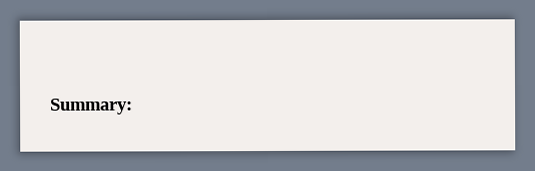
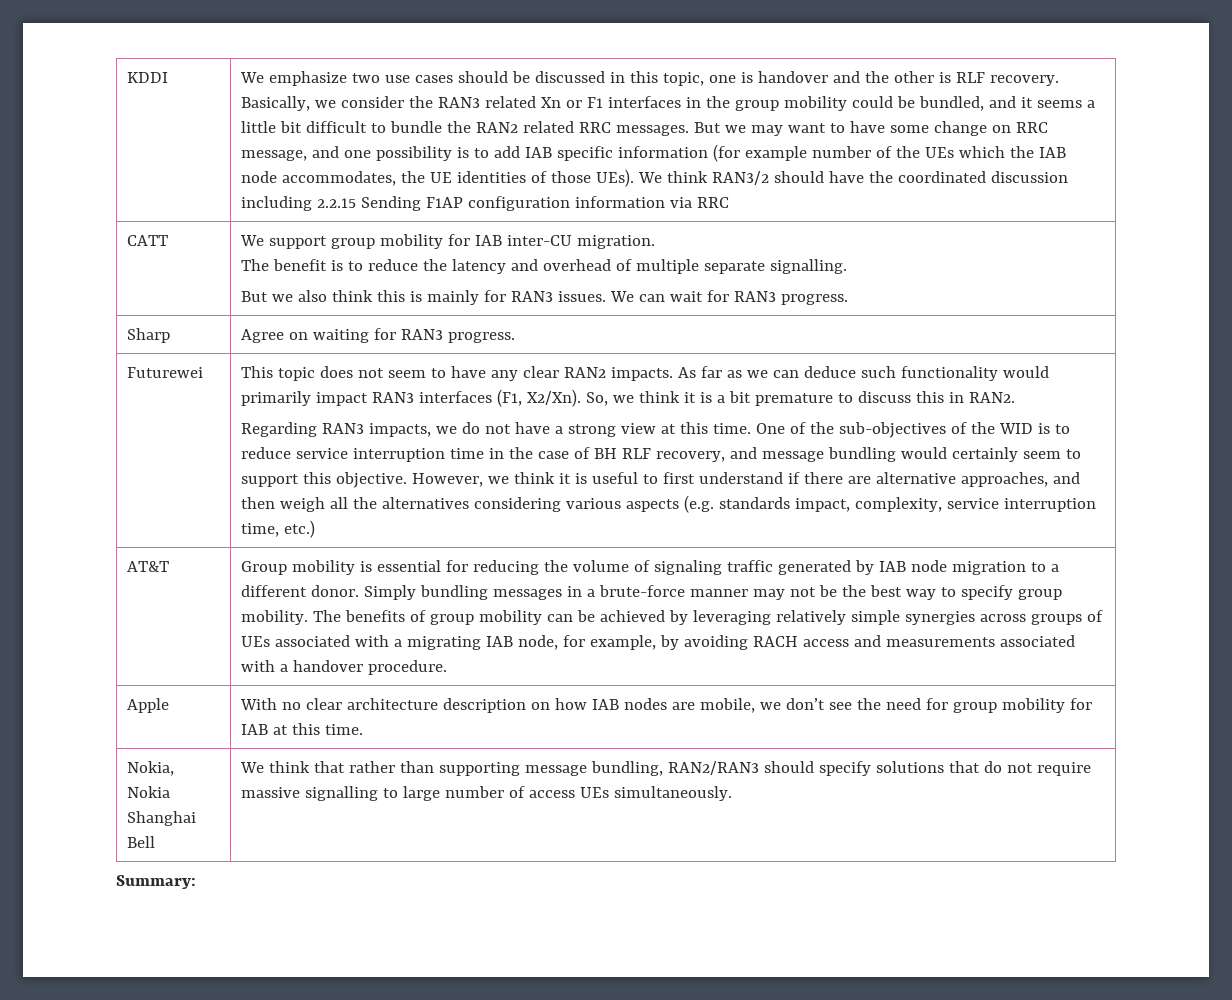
(50, 106) none -> [127,72,169,83] [240,71,1060,86] [241,96,1096,111] [241,121,1049,136] [241,144,1067,162] [241,169,1069,187] [241,196,730,211] [127,235,169,246] [240,234,656,249] [241,259,848,274] [241,290,849,305] [127,328,171,343] [241,328,516,343] [127,367,204,378] [241,366,1050,381] [241,389,1016,407] [241,422,1071,438] [241,447,1082,462] [241,472,1081,488] [241,495,1097,513] [241,520,316,538] [127,561,170,572] [241,560,1060,575] [241,585,1063,600] [241,610,1104,625] [241,635,1076,650] [241,660,448,675] [127,698,170,713] [240,698,1093,713] [241,723,364,735] [127,761,175,776] [127,786,171,798] [127,811,197,826] [127,836,156,848] [240,761,1092,776] [241,786,733,801] KDDI | We emphasize two use cases should be discussed in this topic, one is handover and the other is RLF recovery. Basically, we consider the RAN3 related Xn or F1 interfaces in the group mobility could be bundled, and it seems a little bit difficult to bundle the RAN2 related RRC messages. But we may want to have some change on RRC message, and one possibility is to add IAB specific information (for example number of the UEs which the IAB node accommodates, the UE identities of those UEs). We think RAN3/2 should have the coordinated discussion including 2.2.15 Sending F1AP configuration information via RRC // CATT | We support group mobility for IAB inter-CU migration. // The benefit is to reduce the latency and overhead of multiple separate signalling. // But we also think this is mainly for RAN3 issues. We can wait for RAN3 progress. // Sharp | Agree on waiting for RAN3 progress. // Futurewei | This topic does not seem to have any clear RAN2 impacts. As far as we can deduce such functionality would primarily impact RAN3 interfaces (F1, X2/Xn). So, we think it is a bit premature to discuss this in RAN2. // Regarding RAN3 impacts, we do not have a strong view at this time. One of the sub-objectives of the WID is to reduce service interruption time in the case of BH RLF recovery, and message bundling would certainly seem to support this objective. However, we think it is useful to first understand if there are alternative approaches, and then weigh all the alternatives considering various aspects (e.g. standards impact, complexity, service interruption time, etc.) // AT&T | Group mobility is essential for reducing the volume of signaling traffic generated by IAB node migration to a different donor. Simply bundling messages in a brute-force manner may not be the best way to specify group mobility. The benefits of group mobility can be achieved by leveraging relatively simple synergies across groups of UEs associated with a migrating IAB node, for example, by avoiding RACH access and measurements associated with a handover procedure. // Apple | With no clear architecture description on how IAB nodes are mobile, we don’t see the need for group mobility for IAB at this time. // Nokia, Nokia Shanghai Bell | We think that rather than supporting message bundling, RAN2/RAN3 should specify solutions that do not require massive signalling to large number of access UEs simultaneously. //

